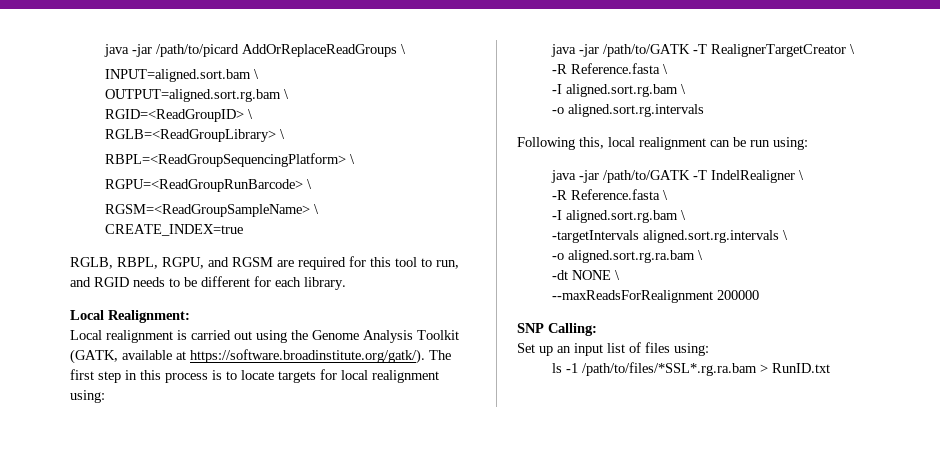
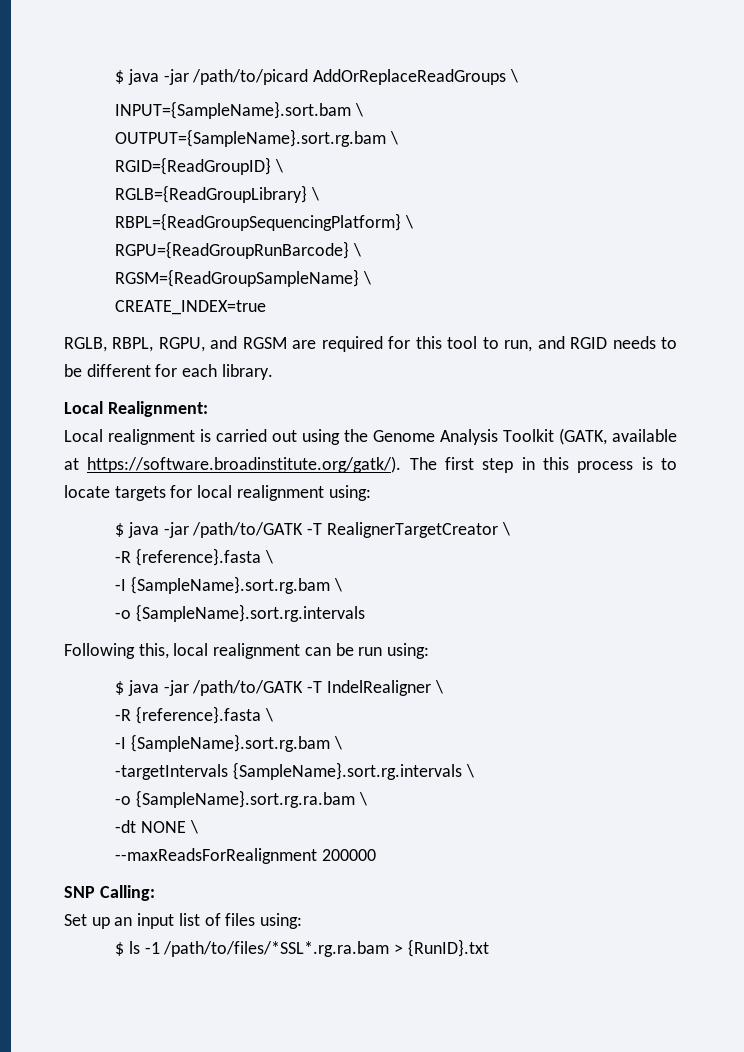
(104, 50) none -> [115,70,125,84] $
[105,69,260,82] [105,89,290,102] [105,109,254,122] [105,129,286,142] [105,153,356,167] [105,179,313,192] [105,204,311,217] INPUT=aligned.sort.bam \ // OUTPUT=aligned.sort.rg.bam \ // RGID=<ReadGroupID> \ // RGLB=<ReadGroupLibrary> \ // RBPL=<ReadGroupSequencingPlatform> \ // RGPU=<ReadGroupRunBarcode> \ // RGSM=<ReadGroupSampleName> -> [115,101,363,119] [115,129,398,147] [115,157,283,175] [115,185,319,203] [115,213,413,231] [115,241,361,259] [115,269,360,287] INPUT={SampleName}.sort.bam \ // OUTPUT={SampleName}.sort.rg.bam \ // RGID={ReadGroupID} \ // RGLB={ReadGroupLibrary} \ // RBPL={ReadGroupSequencingPlatform} \ // RGPU={ReadGroupRunBarcode} \ // RGSM={ReadGroupSampleName}
(105, 396) none -> [115,523,125,537] $
[571,63,669,74] [552,84,687,97] [552,104,705,117] Reference.fasta \ // -I aligned.sort.rg.bam \ // -o aligned.sort.rg.intervals -> [135,548,273,566] [115,576,342,594] [115,604,365,622] {reference}.fasta \ // -I {SampleName}.sort.rg.bam \ // -o {SampleName}.sort.rg.intervals
(808, 143) none -> [115,681,125,695] $
[571,189,669,200] [552,210,679,223] Reference.fasta \ // -I aligned.sort.rg.bam -> [135,706,273,724] [115,734,330,752] {reference}.fasta \ // -I {SampleName}.sort.rg.bam
[643,230,789,243] [552,250,696,263] aligned.sort.rg.intervals \ // -o aligned.sort.rg.ra.bam -> [232,762,474,780] [115,790,355,808] {SampleName}.sort.rg.intervals \ // -o {SampleName}.sort.rg.ra.bam
(709, 349) none -> [115,942,125,956] $
[772,363,831,373] RunID.txt -> [407,939,489,957] {RunID}.txt

